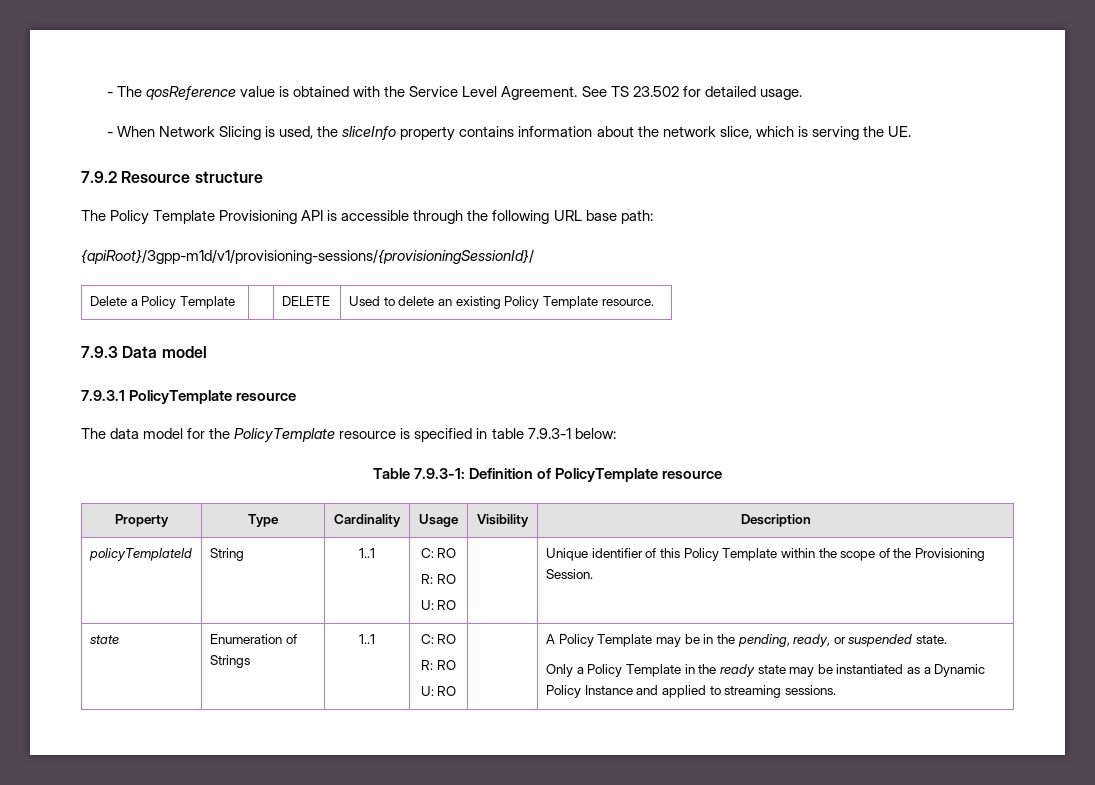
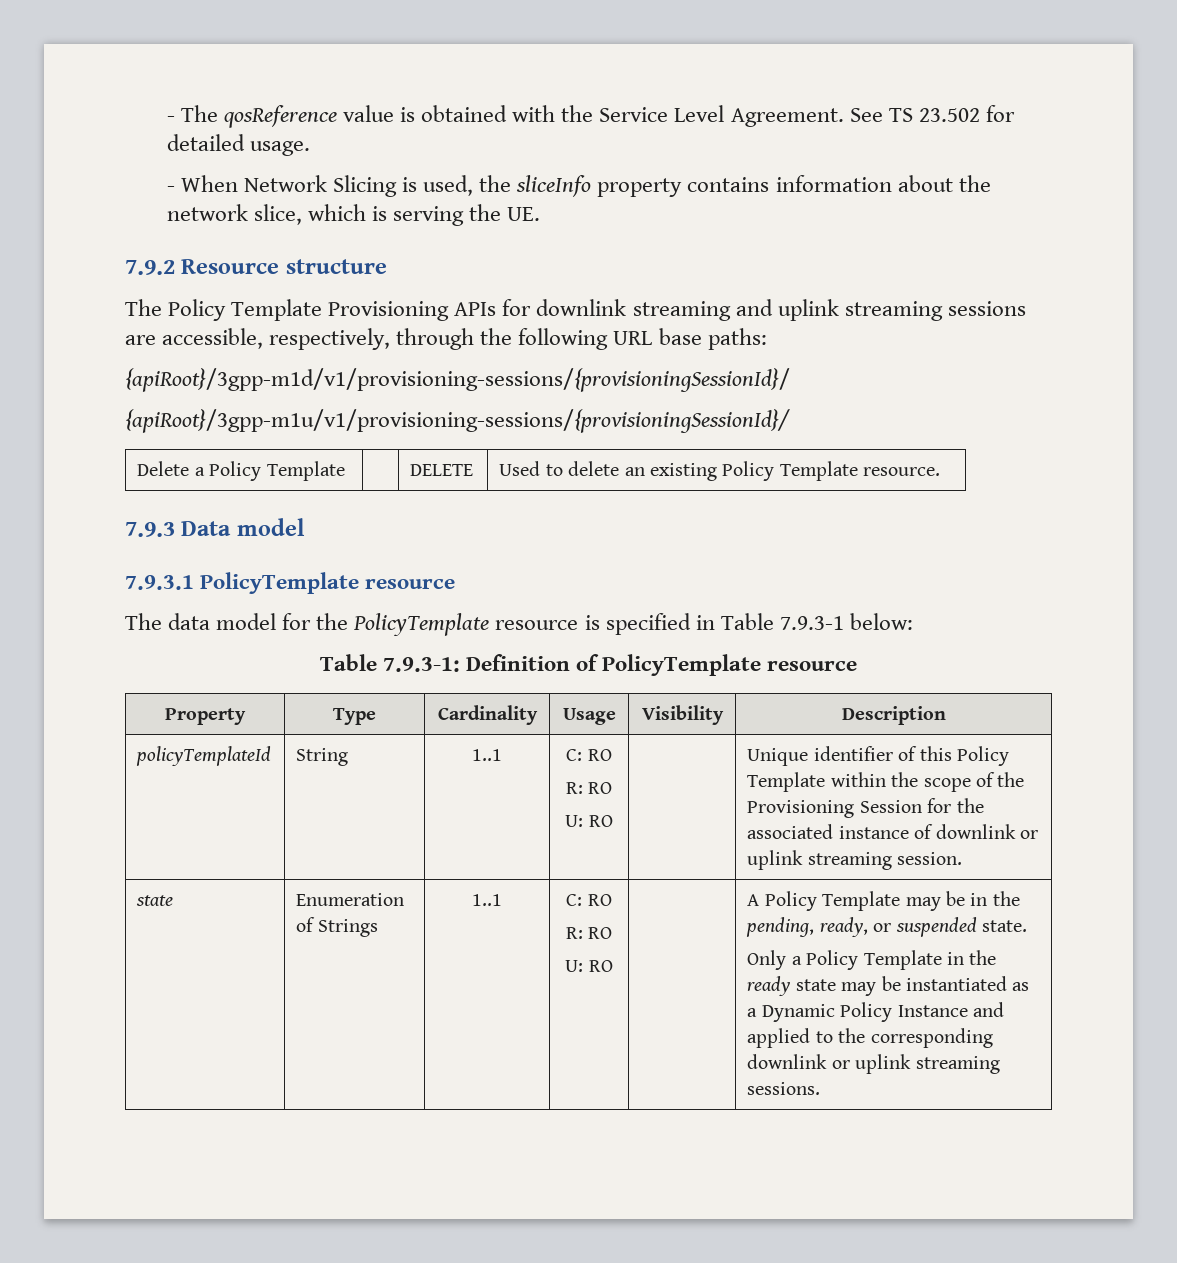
[301,210,410,221] API is accessible -> [454,299,1026,321] [125,328,391,350] APIs for downlink streaming and uplink streaming sessions are accessible, respectively,
[620,210,653,224] path: -> [707,328,767,350] paths:
(534, 256) none -> [125,409,790,433] // {apiRoot}/3gpp-m1u/v1/provisioning-sessions/{provisioningSessionId}/
[491,428,524,439] table -> [720,613,774,630] Table
[545,569,593,579] Session. -> [859,798,984,813] [747,824,1039,839] [747,850,963,870] Session for the associated instance of downlink or uplink streaming session.
(721, 690) none -> [838,1028,993,1048] [747,1054,912,1074] the corresponding downlink or uplink

